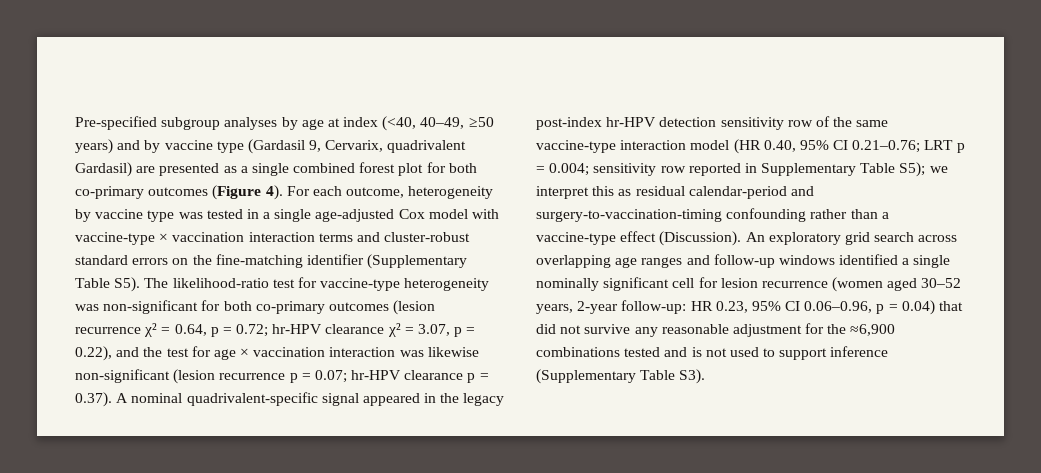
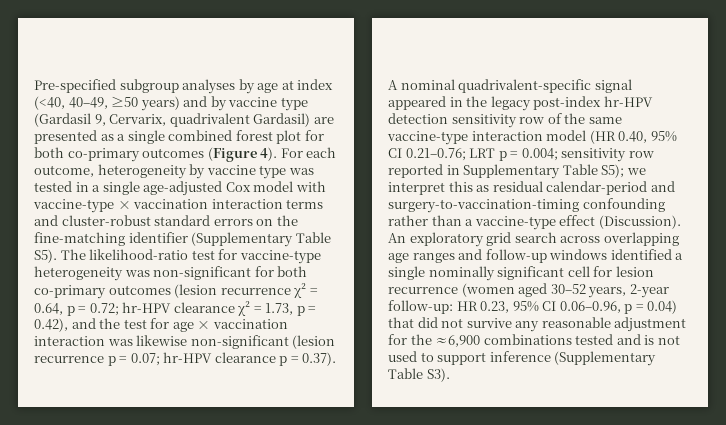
[418,324,476,337] [75,346,112,361] 3.07, p = 0.22), -> [265,303,317,316] [34,318,68,332] 1.73, p = 0.42),

